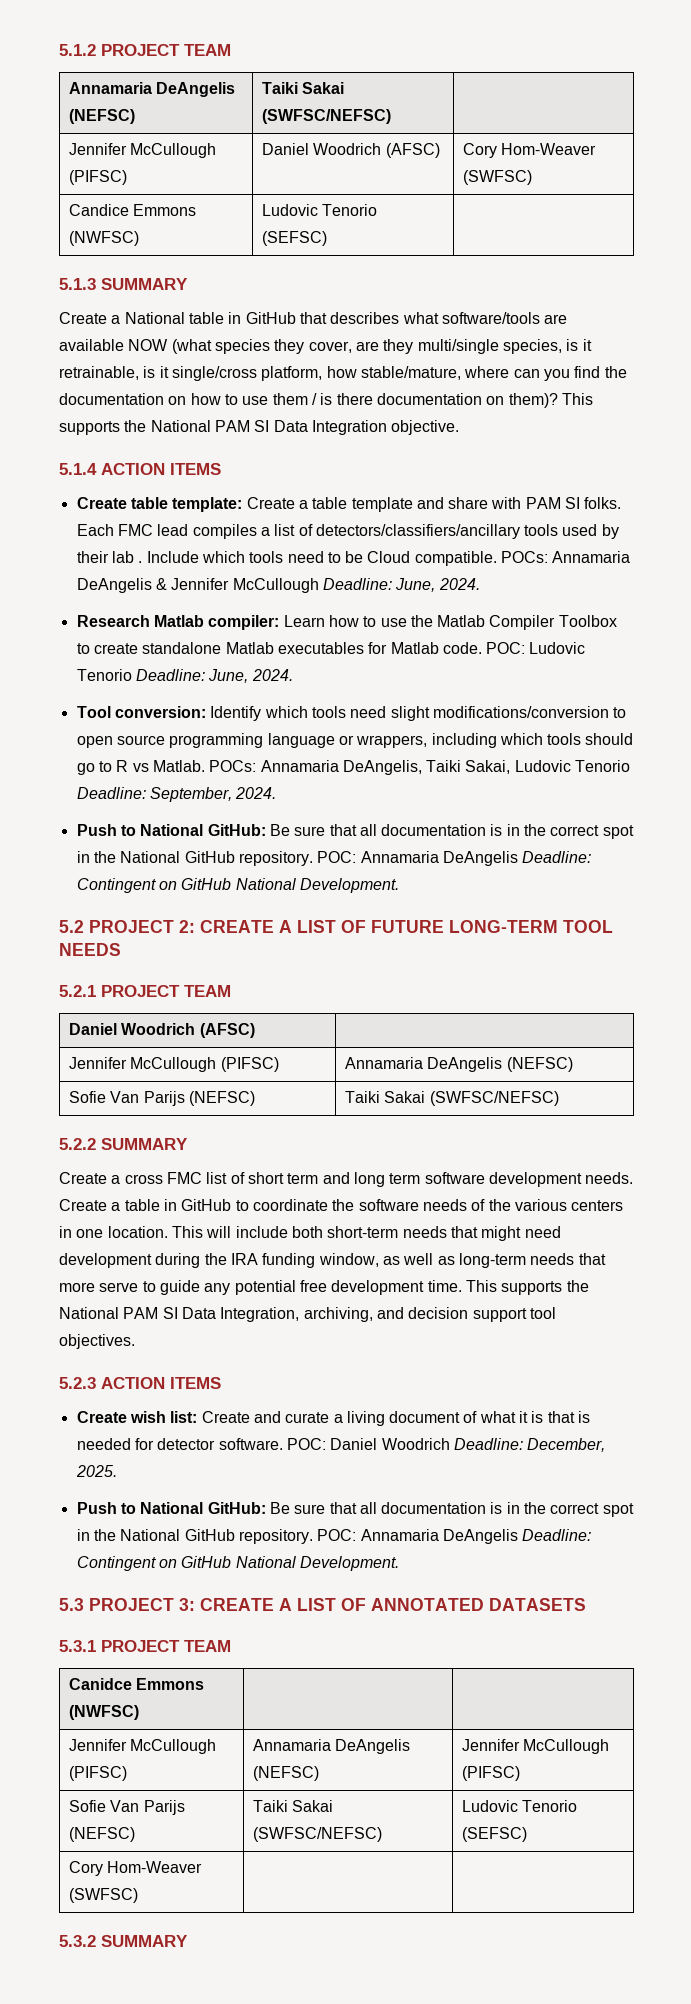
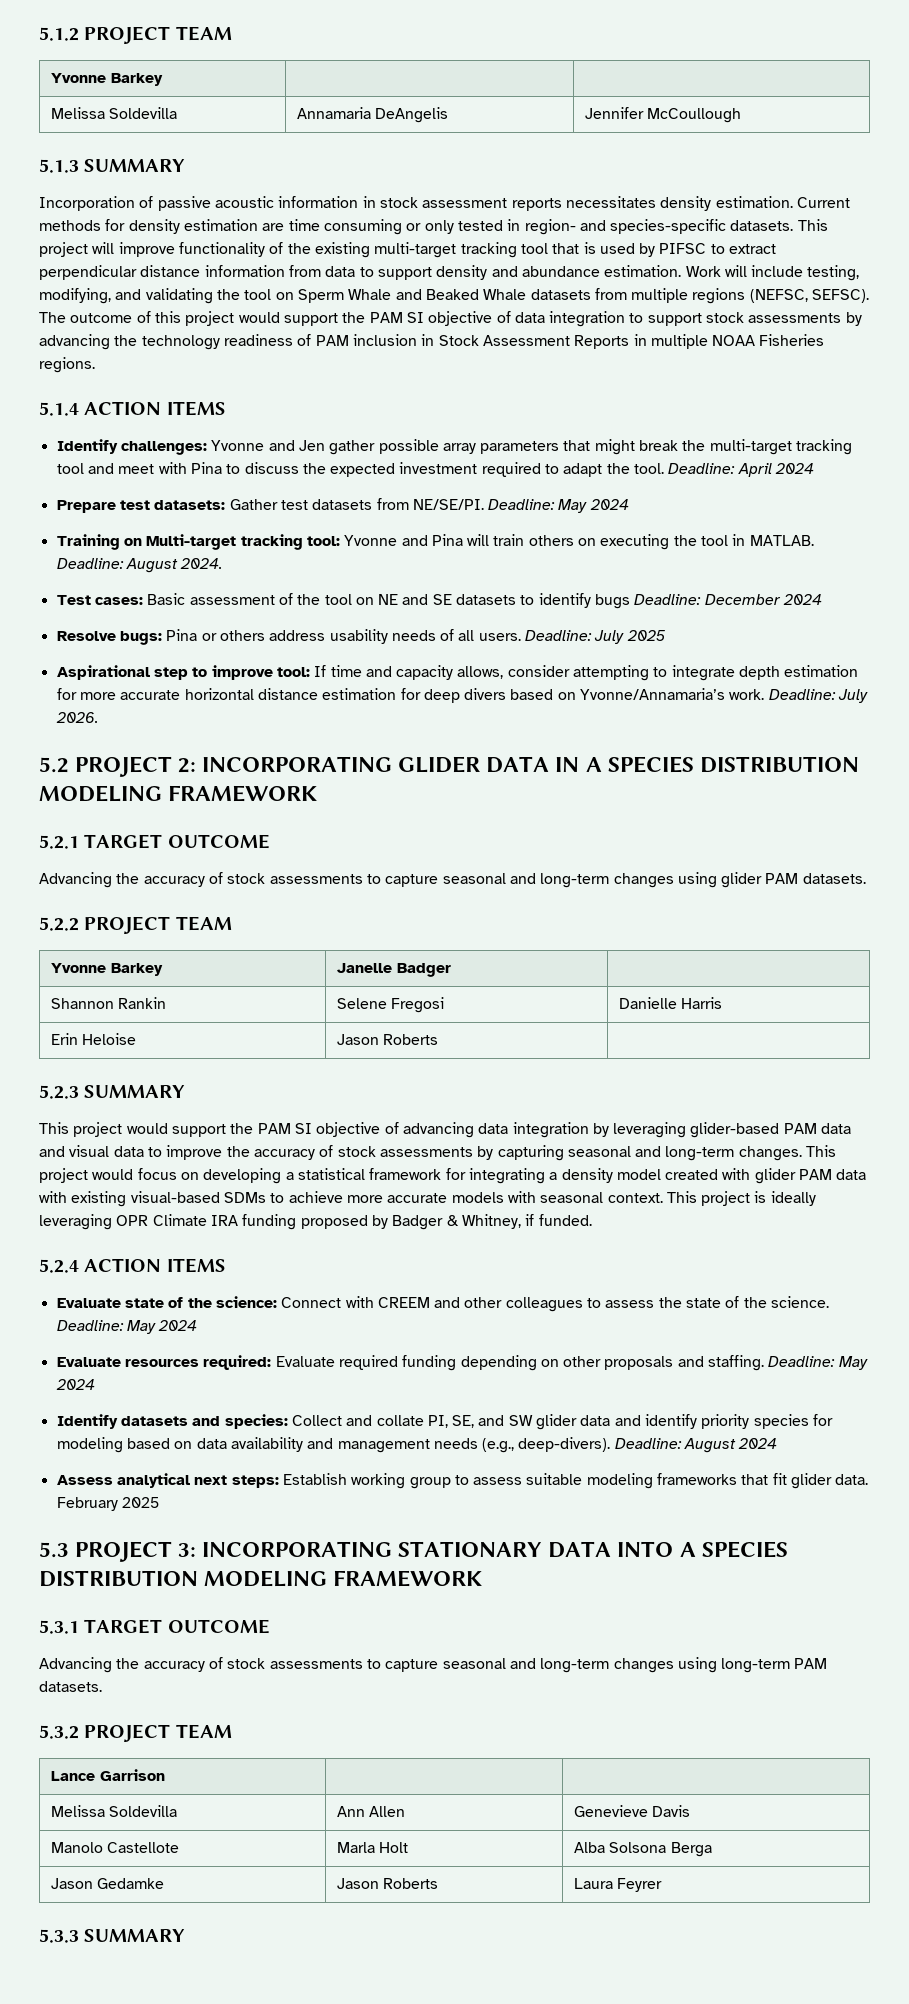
[69,82,236,97] [69,109,136,124] [262,82,345,94] [262,109,392,124] [69,143,217,158] [69,170,128,185] [262,143,440,158] [463,143,597,158] [463,170,533,185] [69,204,197,216] [69,231,140,246] [262,204,378,216] [262,231,328,246] [59,278,188,290] [59,312,568,324] [59,339,592,354] [59,366,627,381] [59,393,593,408] [59,420,460,435] [59,463,221,475] [76,497,622,512] [76,524,619,539] [76,551,631,566] [76,578,480,593] [76,615,617,630] [76,642,586,654] [76,669,293,683] [76,706,627,721] [76,733,634,748] [76,760,631,775] [76,787,277,802] [76,824,634,839] [76,851,592,866] [76,878,399,893] [59,920,613,933] [59,943,121,956] [59,985,231,997] [69,1023,255,1038] [69,1057,279,1072] [345,1057,573,1072] [69,1091,256,1106] [345,1091,559,1106] [59,1138,188,1150] [59,1172,634,1187] [59,1199,624,1211] [59,1226,561,1241] [59,1253,606,1268] [59,1280,589,1295] [59,1307,556,1322] [59,1334,135,1349] [59,1377,221,1389] [76,1411,591,1426] [76,1438,606,1452] [75,1465,117,1477] [76,1502,634,1517] [76,1529,592,1544] [76,1556,399,1571] [59,1598,586,1611] [59,1640,231,1652] [69,1678,205,1690] [69,1705,140,1720] [69,1739,217,1754] [69,1766,128,1781] [253,1739,411,1754] [253,1766,320,1781] [462,1739,610,1754] [462,1766,521,1781] [69,1800,185,1815] [69,1827,136,1842] [253,1800,334,1812] [253,1827,383,1842] [462,1800,578,1812] [462,1827,528,1842] [69,1861,203,1876] [69,1888,139,1903] [59,1935,96,1947] Annamaria DeAngelis (NEFSC) | Taiki Sakai (SWFSC/NEFSC) | // Jennifer McCullough (PIFSC) | Daniel Woodrich (AFSC) | Cory Hom-Weaver (SWFSC) // Candice Emmons (NWFSC) | Ludovic Tenorio (SEFSC) | // 5.1.3 SUMMARY // Create a National table in GitHub that describes what software/tools are available NOW (what species they cover, are they multi/single species, is it retrainable, is it single/cross platform, how stable/mature, where can you find the documentation on how to use them / is there documentation on them)? This supports the National PAM SI Data Integration objective. // 5.1.4 ACTION ITEMS // Create table template: Create a table template and share with PAM SI folks. Each FMC lead compiles a list of detectors/classifiers/ancillary tools used by their lab . Include which tools need to be Cloud compatible. POCs: Annamaria DeAngelis & Jennifer McCullough Deadline: June, 2024. // Research Matlab compiler: Learn how to use the Matlab Compiler Toolbox to create standalone Matlab executables for Matlab code. POC: Ludovic Tenorio Deadline: June, 2024. // Tool conversion: Identify which tools need slight modifications/conversion to open source programming language or wrappers, including which tools should go to R vs Matlab. POCs: Annamaria DeAngelis, Taiki Sakai, Ludovic Tenorio Deadline: September, 2024. // Push to National GitHub: Be sure that all documentation is in the correct spot in the National GitHub repository. POC: Annamaria DeAngelis Deadline: Contingent on GitHub National Development. // 5.2 PROJECT 2: CREATE A LIST OF FUTURE LONG-TERM TOOL NEEDS // 5.2.1 PROJECT TEAM // Daniel Woodrich (AFSC) | // Jennifer McCullough (PIFSC) | Annamaria DeAngelis (NEFSC) // Sofie Van Parijs (NEFSC) | Taiki Sakai (SWFSC/NEFSC) // 5.2.2 SUMMARY // Create a cross FMC list of short term and long term software development needs. Create a table in GitHub to coordinate the software needs of the various centers in one location. This will include both short-term needs that might need development during the IRA funding window, as well as long-term needs that more serve to guide any potential free development time. This supports the National PAM SI Data Integration, archiving, and decision support tool objectives. // 5.2.3 ACTION ITEMS // Create wish list: Create and curate a living document of what it is that is needed for detector software. POC: Daniel Woodrich Deadline: December, 2025. // Push to National GitHub: Be sure that all documentation is in the correct spot in the National GitHub repository. POC: Annamaria DeAngelis Deadline: Contingent on GitHub National Development. // 5.3 PROJECT 3: CREATE A LIST OF ANNOTATED DATASETS // 5.3.1 PROJECT TEAM // Canidce Emmons (NWFSC) | | // Jennifer McCullough (PIFSC) | Annamaria DeAngelis (NEFSC) | Jennifer McCullough (PIFSC) // Sofie Van Parijs (NEFSC) | Taiki Sakai (SWFSC/NEFSC) | Ludovic Tenorio (SEFSC) // Cory Hom-Weaver (SWFSC) | | // 5.3.2 -> [51,73,164,86] [51,107,178,119] [297,107,449,123] [585,107,742,123] [39,159,186,173] [39,196,850,211] [39,219,828,235] [39,242,777,258] [39,265,860,281] [39,288,870,304] [39,311,862,327] [39,334,825,350] [39,357,95,373] [39,401,226,416] [56,439,853,455] [56,462,815,477] [56,498,629,513] [56,534,814,550] [56,558,223,573] [56,593,823,609] [56,629,665,645] [56,665,859,681] [56,688,869,703] [55,712,98,723] [39,756,859,777] [39,785,318,802] [39,834,270,849] [39,872,866,888] [39,916,232,934] [51,963,164,976] [337,963,452,977] [51,997,167,1009] [337,997,445,1013] [619,997,723,1009] [51,1033,137,1045] [337,1034,439,1045] [39,1085,186,1099] [39,1122,852,1138] [39,1145,837,1161] [39,1168,867,1184] [39,1191,816,1207] [39,1214,592,1230] [39,1258,226,1273] [56,1296,830,1312] [56,1320,198,1334] [56,1355,868,1371] [55,1379,95,1390] [56,1414,834,1430] [56,1437,778,1453] [56,1473,869,1489] [56,1497,159,1511] [39,1541,788,1562] [39,1570,483,1587] [39,1619,270,1634] [39,1657,828,1673] [39,1681,102,1692] [39,1724,232,1742] [51,1769,166,1781] [51,1805,178,1817] [337,1806,406,1817] [574,1805,691,1817] [51,1842,180,1853] [337,1842,409,1853] [574,1842,712,1857] [51,1878,165,1889] [337,1878,439,1889] [574,1878,663,1892] [39,1929,79,1943] Yvonne Barkey | | // Melissa Soldevilla | Annamaria DeAngelis | Jennifer McCoullough // 5.1.3 SUMMARY // Incorporation of passive acoustic information in stock assessment reports necessitates density estimation. Current methods for density estimation are time consuming or only tested in region- and species-specific datasets. This project will improve functionality of the existing multi-target tracking tool that is used by PIFSC to extract perpendicular distance information from data to support density and abundance estimation. Work will include testing, modifying, and validating the tool on Sperm Whale and Beaked Whale datasets from multiple regions (NEFSC, SEFSC). The outcome of this project would support the PAM SI objective of data integration to support stock assessments by advancing the technology readiness of PAM inclusion in Stock Assessment Reports in multiple NOAA Fisheries regions. // 5.1.4 ACTION ITEMS // Identify challenges: Yvonne and Jen gather possible array parameters that might break the multi-target tracking tool and meet with Pina to discuss the expected investment required to adapt the tool. Deadline: April 2024 // Prepare test datasets: Gather test datasets from NE/SE/PI. Deadline: May 2024 // Training on Multi-target tracking tool: Yvonne and Pina will train others on executing the tool in MATLAB. Deadline: August 2024. // Test cases: Basic assessment of the tool on NE and SE datasets to identify bugs Deadline: December 2024 // Resolve bugs: Pina or others address usability needs of all users. Deadline: July 2025 // Aspirational step to improve tool: If time and capacity allows, consider attempting to integrate depth estimation for more accurate horizontal distance estimation for deep divers based on Yvonne/Annamaria’s work. Deadline: July 2026. // 5.2 PROJECT 2: INCORPORATING GLIDER DATA IN A SPECIES DISTRIBUTION MODELING FRAMEWORK // 5.2.1 TARGET OUTCOME // Advancing the accuracy of stock assessments to capture seasonal and long-term changes using glider PAM datasets. // 5.2.2 PROJECT TEAM // Yvonne Barkey | Janelle Badger | // Shannon Rankin | Selene Fregosi | Danielle Harris // Erin Heloise | Jason Roberts | // 5.2.3 SUMMARY // This project would support the PAM SI objective of advancing data integration by leveraging glider-based PAM data and visual data to improve the accuracy of stock assessments by capturing seasonal and long-term changes. This project would focus on developing a statistical framework for integrating a density model created with glider PAM data with existing visual-based SDMs to achieve more accurate models with seasonal context. This project is ideally leveraging OPR Climate IRA funding proposed by Badger & Whitney, if funded. // 5.2.4 ACTION ITEMS // Evaluate state of the science: Connect with CREEM and other colleagues to assess the state of the science. Deadline: May 2024 // Evaluate resources required: Evaluate required funding depending on other proposals and staffing. Deadline: May 2024 // Identify datasets and species: Collect and collate PI, SE, and SW glider data and identify priority species for modeling based on data availability and management needs (e.g., deep-divers). Deadline: August 2024 // Assess analytical next steps: Establish working group to assess suitable modeling frameworks that fit glider data. February 2025 // 5.3 PROJECT 3: INCORPORATING STATIONARY DATA INTO A SPECIES DISTRIBUTION MODELING FRAMEWORK // 5.3.1 TARGET OUTCOME // Advancing the accuracy of stock assessments to capture seasonal and long-term changes using long-term PAM datasets. // 5.3.2 PROJECT TEAM // Lance Garrison | | // Melissa Soldevilla | Ann Allen | Genevieve Davis // Manolo Castellote | Marla Holt | Alba Solsona Berga // Jason Gedamke | Jason Roberts | Laura Feyrer // 5.3.3

